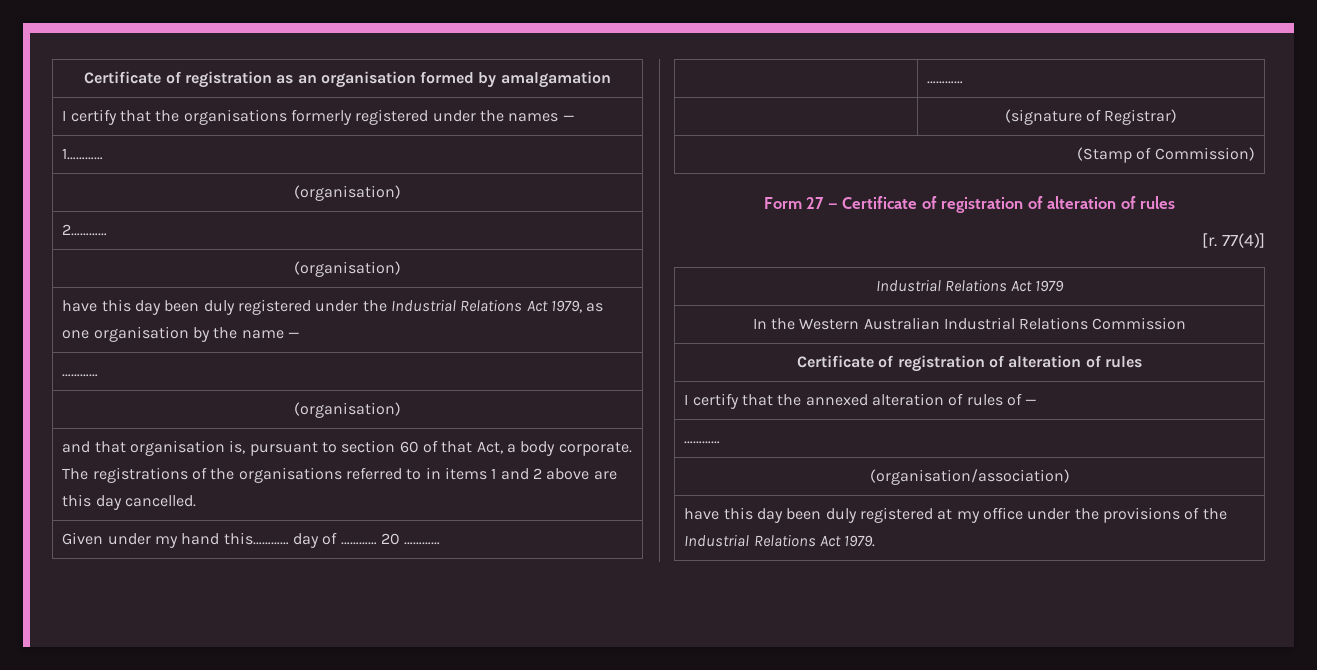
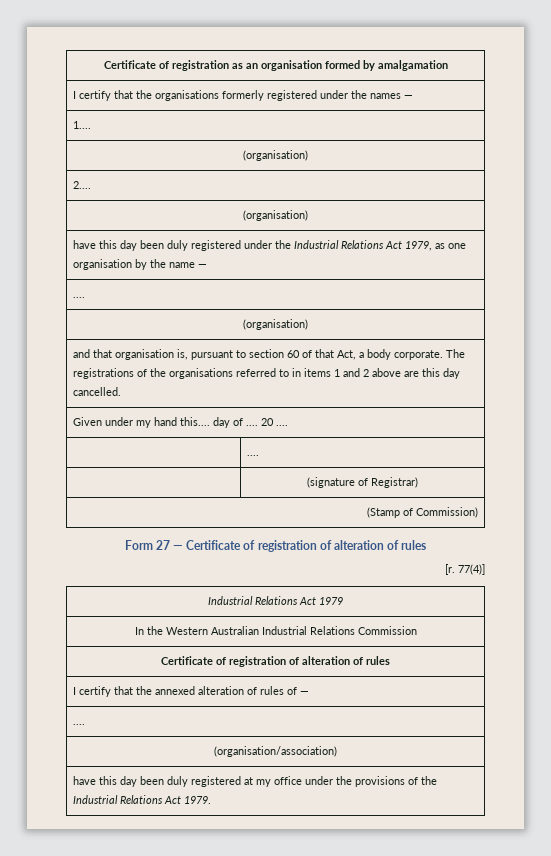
[62,148,104,160] [294,185,401,201] [62,224,108,236] 1………… // (organisation) // 2………… -> [73,121,92,129] [243,150,308,161] [73,181,92,189] 1.... // (organisation) // 2....
[62,374,99,377] ………… -> [73,297,86,298] ....
[223,532,289,545] this………… -> [180,417,211,426] this....
[340,533,441,545] [927,81,964,84] ………… 20 ………… // | ………… -> [246,418,289,426] [247,455,260,456] .... 20 .... // | ....
[684,441,721,444] ………… -> [73,724,86,725] ....

